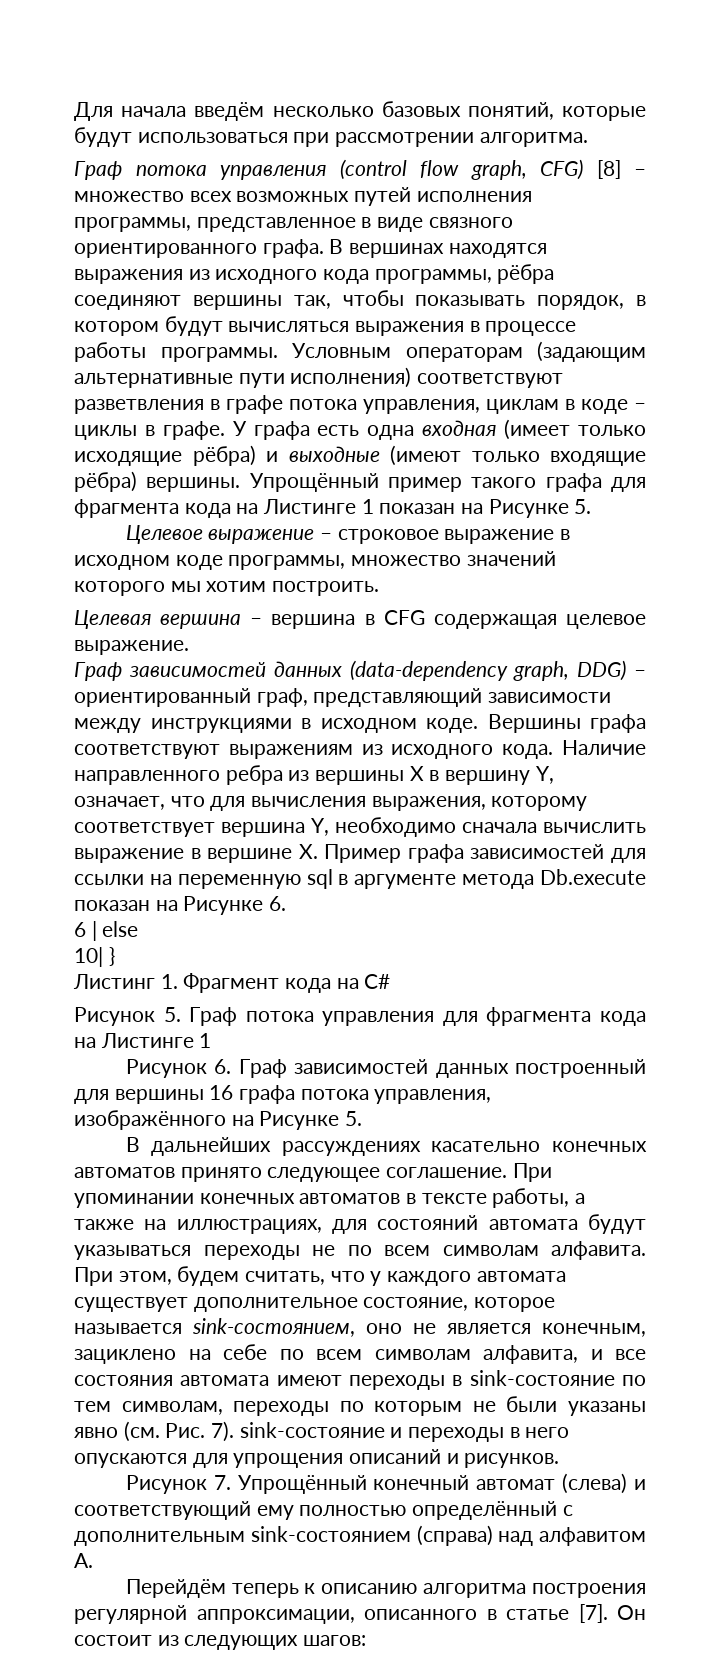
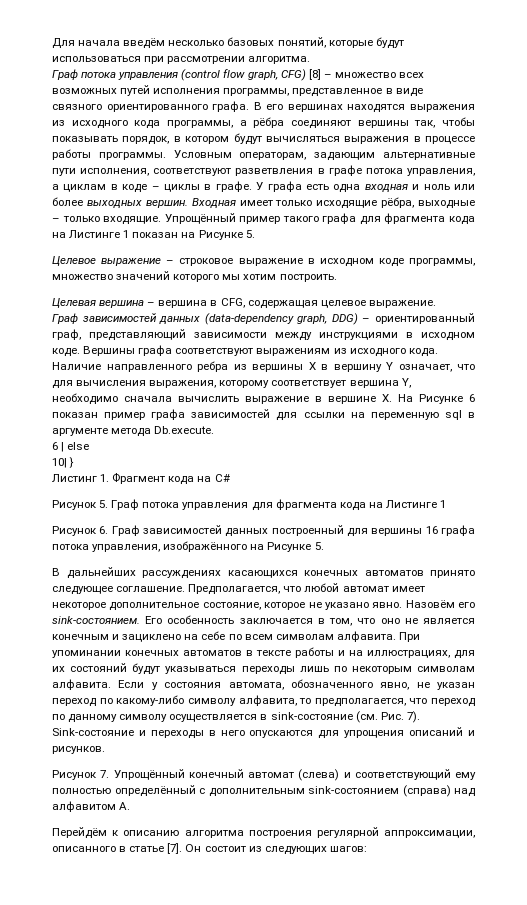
(344, 246) none -> [266,104,284,110] его
(492, 276) none -> [239,120,247,126] а
[405,341,646,362] операторам (задающим -> [239,152,376,161] операторам, задающим
[290,367,412,388] исполнения) -> [80,168,150,176] исполнения,
(480, 406) none -> [52,184,59,190] а
[504,419,647,440] [74,445,646,466] [74,471,241,492] (имеет только исходящие рёбра) и выходные (имеют только входящие рёбра) вершины. -> [412,184,475,190] [52,197,475,209] [52,216,162,225] и ноль или более выходных вершин. Входная имеет только исходящие рёбра, выходные – только входящие.
[383,610,425,625] CFG -> [220,298,245,308] CFG,
[535,766,554,784] Y, -> [386,362,393,370] Y
[324,844,402,863] Пример -> [398,394,475,404] [52,412,146,420] На Рисунке 6 показан пример
[540,869,647,885] [74,896,287,915] Db.execute показан на Рисунке 6. -> [154,426,215,434] Db.execute.
[431,1141,541,1152] касательно -> [227,570,298,578] касающихся
(508, 1172) none -> [188,583,425,595] [52,600,475,611] [52,615,476,626] [52,631,396,642] Предполагается, что любой автомат имеет некоторое дополнительное состояние, которое не указано явно. Назовём его sink-состоянием. Его особенность заключается в том, что оно не является конечным и зациклено на себе по всем символам алфавита.
[492,1188,586,1208] [74,1219,134,1230] работы, а также -> [295,647,345,658] работы и
[377,1215,578,1230] состояний автомата -> [52,663,128,672] их состояний
[312,1241,646,1260] [74,1266,566,1286] [74,1297,556,1312] [74,1318,646,1337] [74,1344,646,1364] [74,1370,646,1390] [74,1396,646,1416] [74,1427,118,1438] не по всем символам алфавита. При этом, будем считать, что у каждого автомата существует дополнительное состояние, которое называется sink-состоянием, оно не является конечным, зациклено на себе по всем символам алфавита, и все состояния автомата имеют переходы в sink-состояние по тем символам, переходы по которым не были указаны явно -> [299,666,475,674] [52,679,475,690] [52,695,475,707] [52,712,353,723] лишь по некоторым символам алфавита. Если у состояния автомата, обозначенного явно, не указан переход по какому-либо символу алфавита, то предполагается, что переход по данному символу осуществляется в sink-состояние
[239,1422,385,1438] sink-состояние -> [52,728,134,736] Sink-состояние
[231,1583,299,1598] теперь -> (107, 833) none

